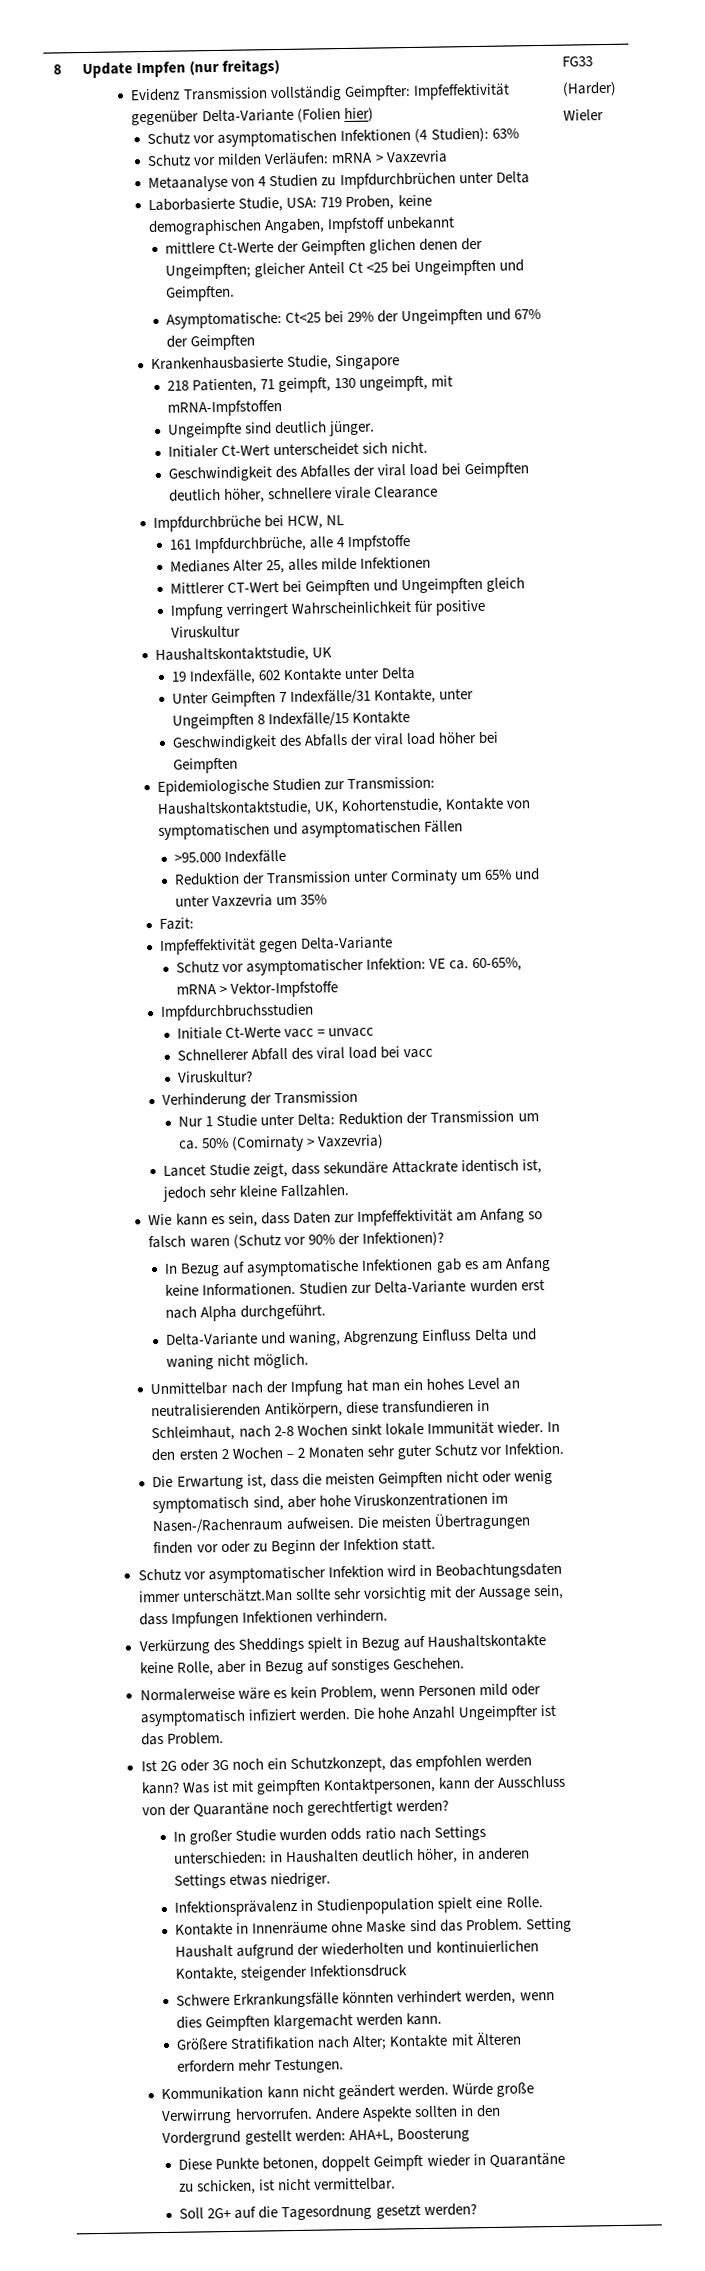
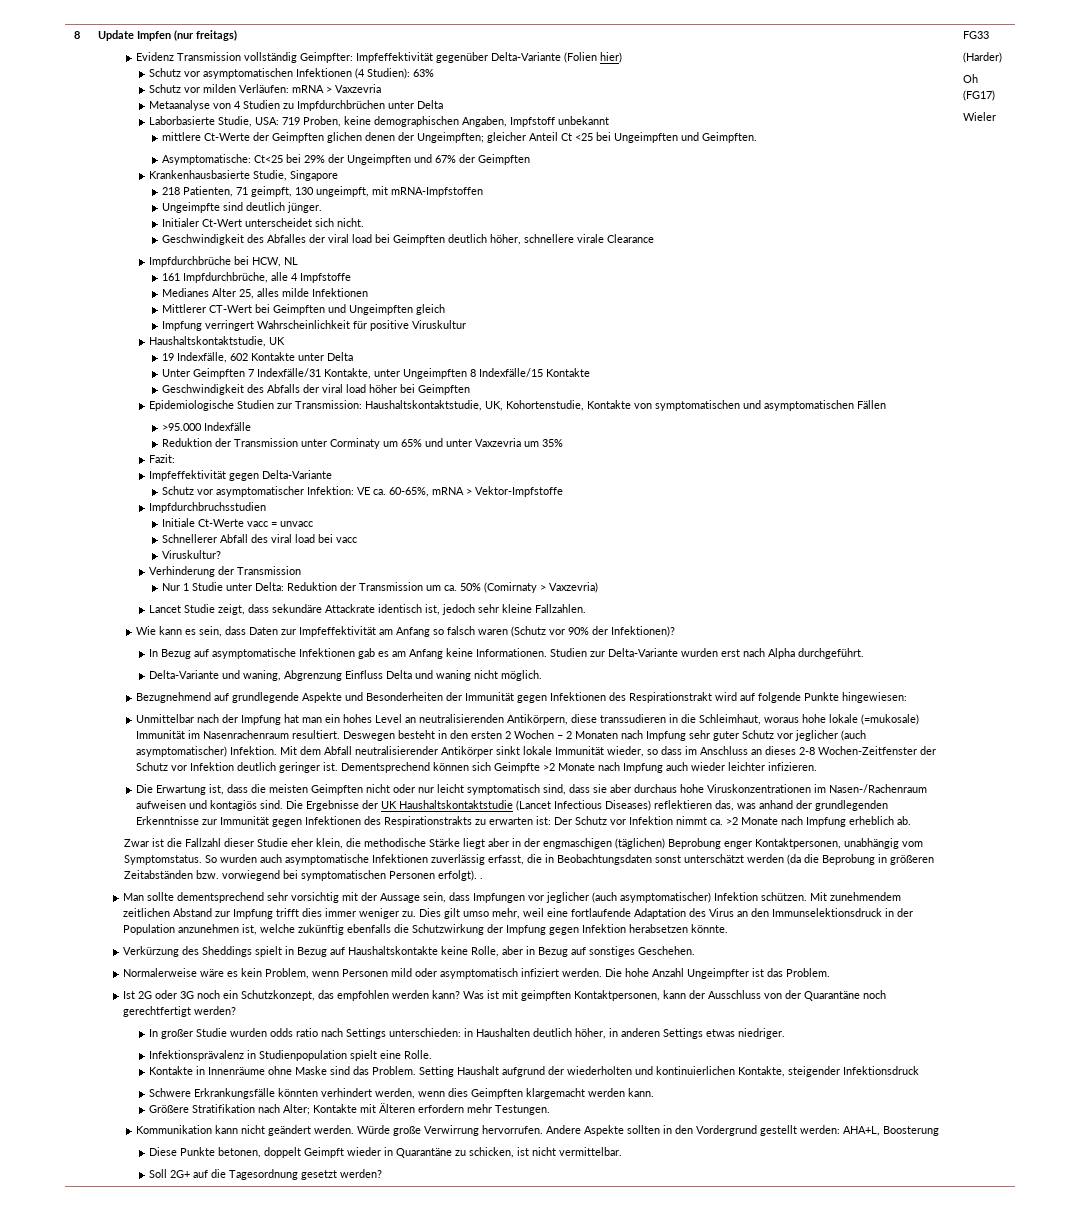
(310, 1361) none -> [135,692,907,703] // Bezugnehmend auf grundlegende Aspekte und Besonderheiten der Immunität gegen Infektionen des Respirationstrakt wird auf folgende Punkte hingewiesen:
[381,1399,490,1414] [151,1421,560,1442] transfundieren in Schleimhaut, nach 2-8 Wochen sinkt lokale Immunität wieder. In -> [599,714,919,725] [135,730,447,741] transsudieren in die Schleimhaut, woraus hohe lokale (=mukosale) Immunität im Nasenrachenraum resultiert. Deswegen besteht in
(364, 1452) none -> [620,730,686,741] nach Impfung
[503,1442,564,1455] Infektion. -> [794,730,866,741] [135,746,936,757] [135,762,817,773] jeglicher (auch asymptomatischer) Infektion. Mit dem Abfall neutralisierender Antikörper sinkt lokale Immunität wieder, so dass im Anschluss an dieses 2-8 Wochen-Zeitfenster der Schutz vor Infektion deutlich geringer ist. Dementsprechend können sich Geimpfte >2 Monate nach Impfung auch wieder leichter infizieren.
[513,1469,553,1485] [152,1492,508,1514] [152,1512,531,1535] [153,1537,436,1555] [137,1562,562,1584] [137,1588,331,1603] wenig symptomatisch sind, aber hohe Viruskonzentrationen im Nasen-/Rachenraum aufweisen. Die meisten Übertragungen finden vor oder zu Beginn der Infektion statt. // Schutz vor asymptomatischer Infektion wird in Beobachtungsdaten immer unterschätzt.Man sollte -> [417,784,927,795] [135,800,888,811] [135,816,911,827] [123,838,923,849] [123,854,934,865] [123,870,483,881] [122,892,264,903] nur leicht symptomatisch sind, dass sie aber durchaus hohe Viruskonzentrationen im Nasen-/Rachenraum aufweisen und kontagiös sind. Die Ergebnisse der UK Haushaltskontaktstudie (Lancet Infectious Diseases) reflektieren das, was anhand der grundlegenden Erkenntnisse zur Immunität gegen Infektionen des Respirationstrakts zu erwarten ist: Der Schutz vor Infektion nimmt ca. >2 Monate nach Impfung erheblich ab. // Zwar ist die Fallzahl dieser Studie eher klein, die methodische Stärke liegt aber in der engmaschigen (täglichen) Beprobung enger Kontaktpersonen, unabhängig vom Symptomstatus. So wurden auch asymptomatische Infektionen zuverlässig erfasst, die in Beobachtungsdaten sonst unterschätzt werden (da die Beprobung in größeren Zeitabständen bzw. vorwiegend bei symptomatischen Personen erfolgt). . // Man sollte dementsprechend
[241,1609,388,1623] Infektionen verhindern. -> [527,892,901,903] [122,908,913,919] [122,924,728,935] vor jeglicher (auch asymptomatischer) Infektion schützen. Mit zunehmendem zeitlichen Abstand zur Impfung trifft dies immer weniger zu. Dies gilt umso mehr, weil eine fortlaufende Adaptation des Virus an den Immunselektionsdruck in der Population anzunehmen ist, welche zukünftig ebenfalls die Schutzwirkung der Impfung gegen Infektion herabsetzen könnte.
(618, 89) none -> [962,74,978,83] [962,90,995,101] // Oh (FG17)

